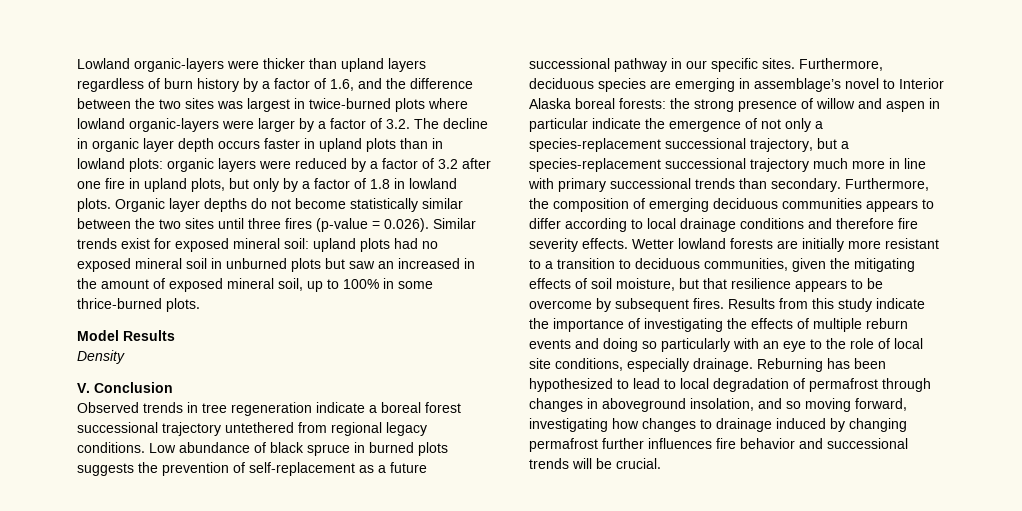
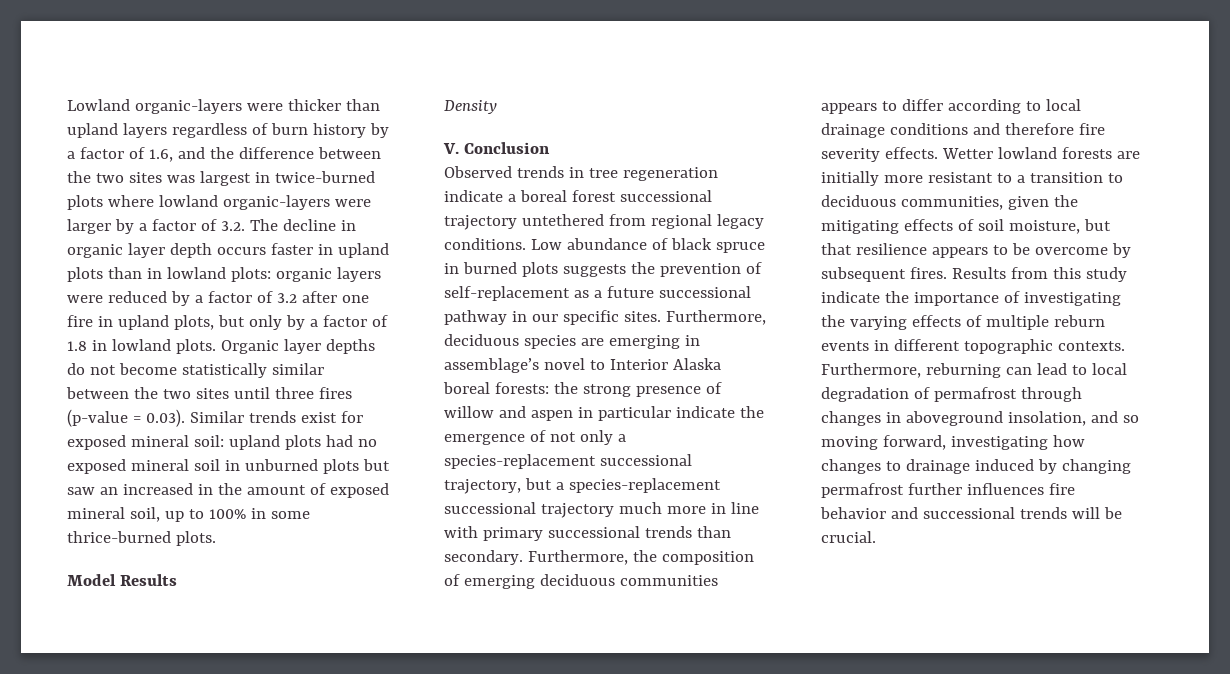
[384,218,429,232] 0.026). -> [145,409,185,427] 0.03).
(747, 323) none -> [849,316,907,330] varying
[575,338,923,352] [529,358,886,372] [529,378,629,392] and doing so particularly with an eye to the role of local site conditions, especially drainage. Reburning has been hypothesized to -> [873,339,1125,354] [821,363,1032,378] in different topographic contexts. Furthermore, reburning can

